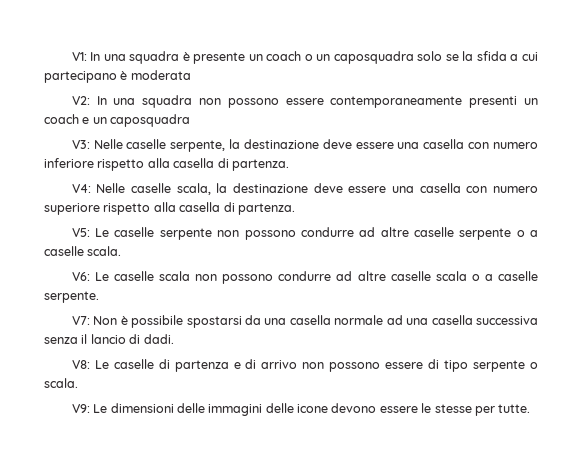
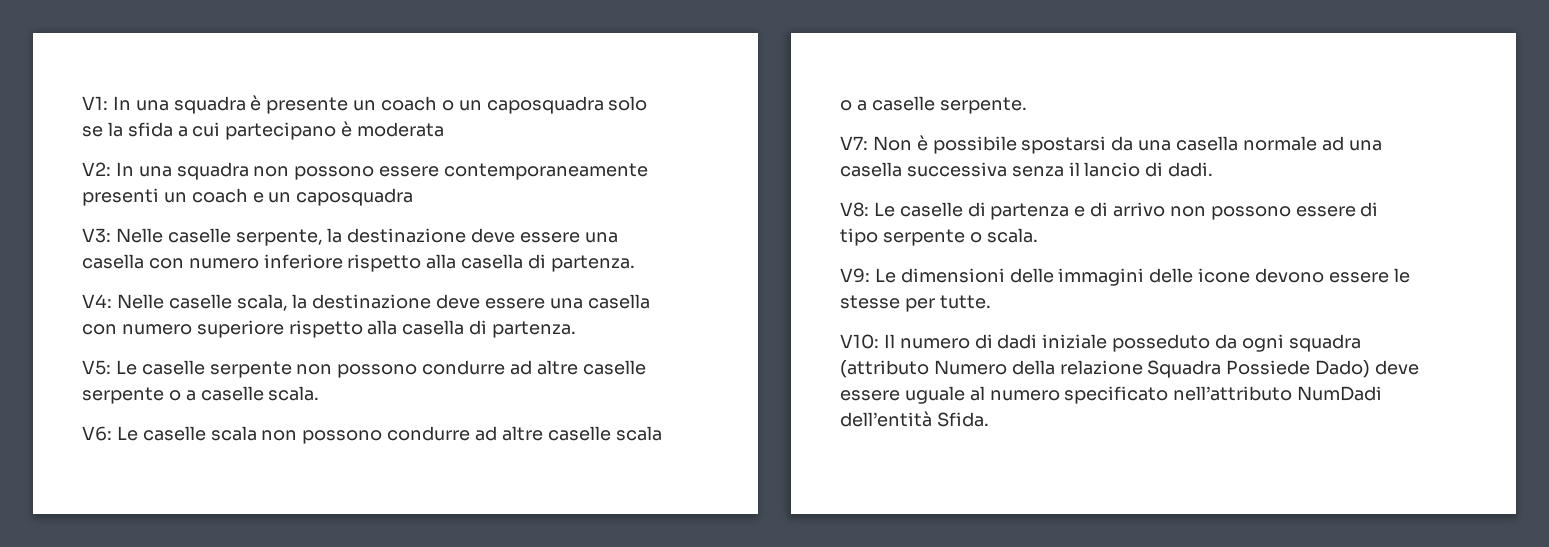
(531, 408) none -> [840,334,1361,352] [840,360,1420,378] [840,386,1383,404] [840,411,989,427] // V10: Il numero di dadi iniziale posseduto da ogni squadra (attributo Numero della relazione Squadra Possiede Dado) deve essere uguale al numero specificato nell’attributo NumDadi dell’entità Sfida.

